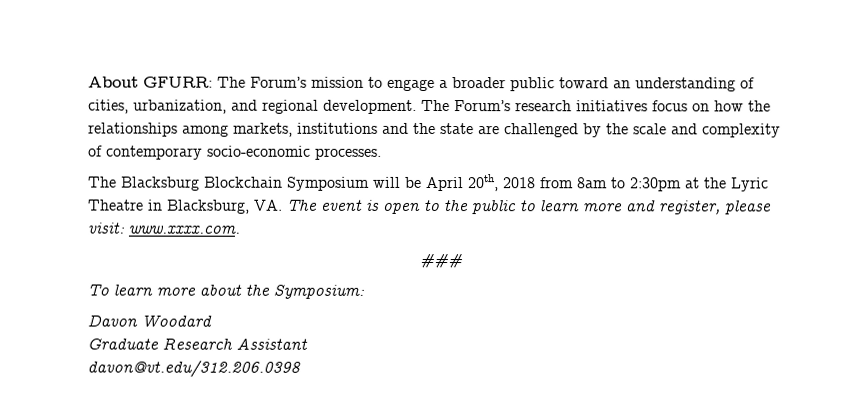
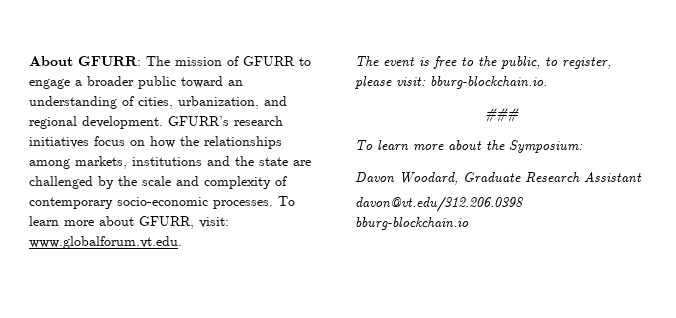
[250,76,364,88] Forum’s mission -> [175,56,295,66] mission of GFURR
[421,99,511,112] The Forum’s -> [168,116,229,126] GFURR’s
[88,174,769,192] [87,199,283,214] // The Blacksburg Blockchain Symposium will be April 20th, 2018 from 8am to 2:30pm at the Lyric Theatre in Blacksburg, VA. -> [278,196,295,206] [29,216,229,229] [29,236,182,249] To learn more about GFURR, visit: www.globalforum.vt.edu. //
[382,202,421,214] open -> [433,56,457,69] free
[471,200,656,215] public to learn more and -> [501,56,558,69] public, to
[128,225,240,235] www.xxxx.com. -> [430,76,547,89] bburg-blockchain.io.
[141,314,212,328] Woodard // -> [399,172,458,185] Woodard,
(301, 369) none -> [355,217,469,230] // bburg-blockchain.io

